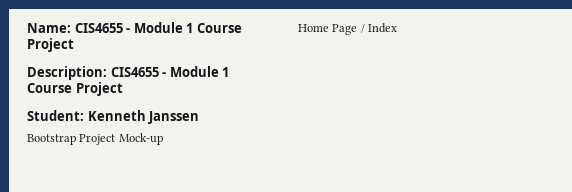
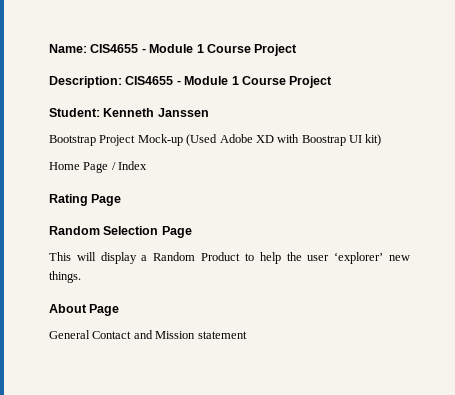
[298,23,398,35] // Home Page / Index -> [186,134,382,146] [49,161,148,173] [49,194,122,206] [49,226,192,238] [49,252,410,264] [49,271,81,283] [49,304,120,316] [49,330,247,339] (Used Adobe XD with Boostrap UI kit) // Home Page / Index // Rating Page // Random Selection Page // This will display a Random Product to help the user ‘explorer’ new things. // About Page // General Contact and Mission statement

